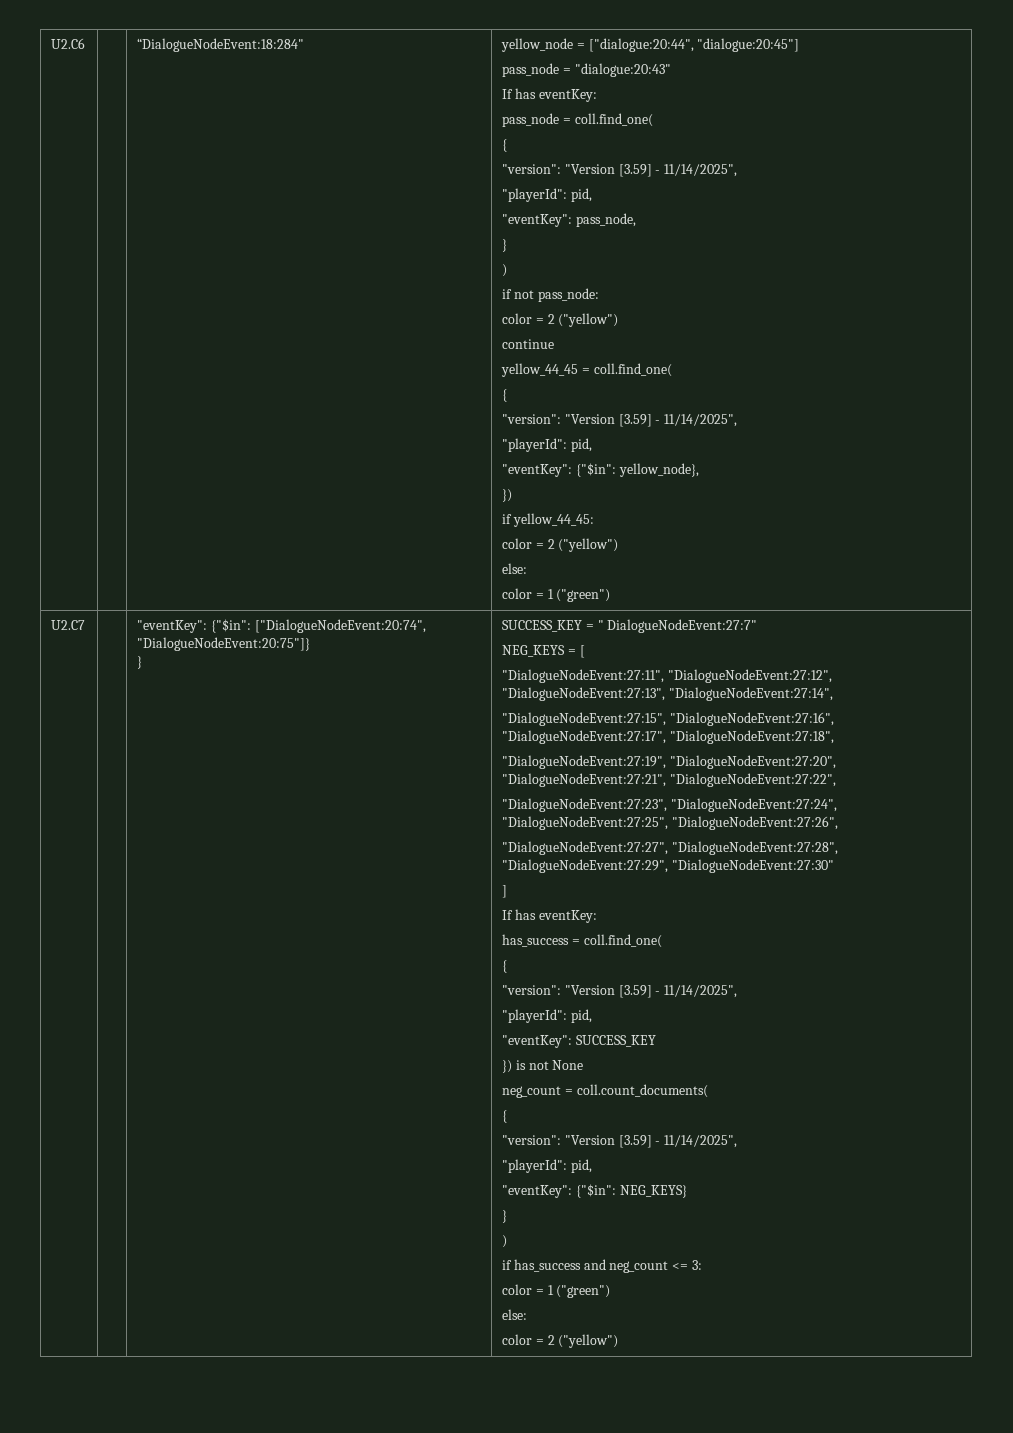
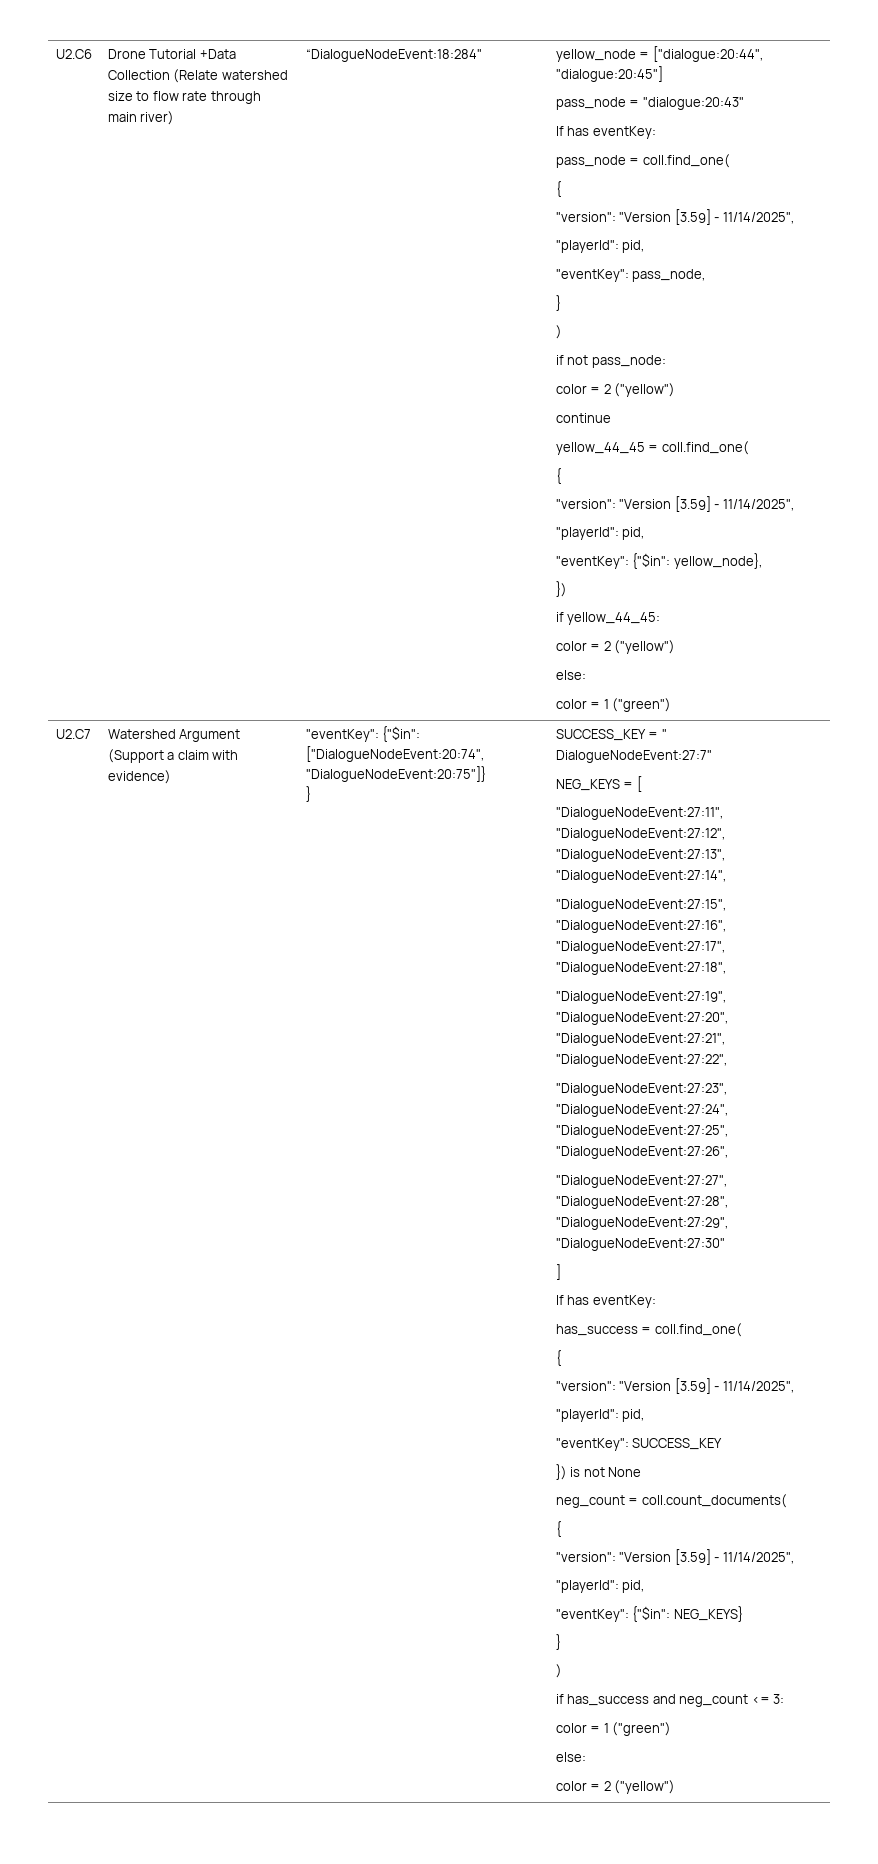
(86, 43) none -> [107,49,236,59] [107,69,288,83] [107,91,261,104] [107,111,175,125] Drone Tutorial +Data Collection (Relate watershed size to flow rate through main river)
(86, 625) none -> [107,729,241,742] [107,749,239,763] [107,770,171,784] Watershed Argument (Support a claim with evidence)

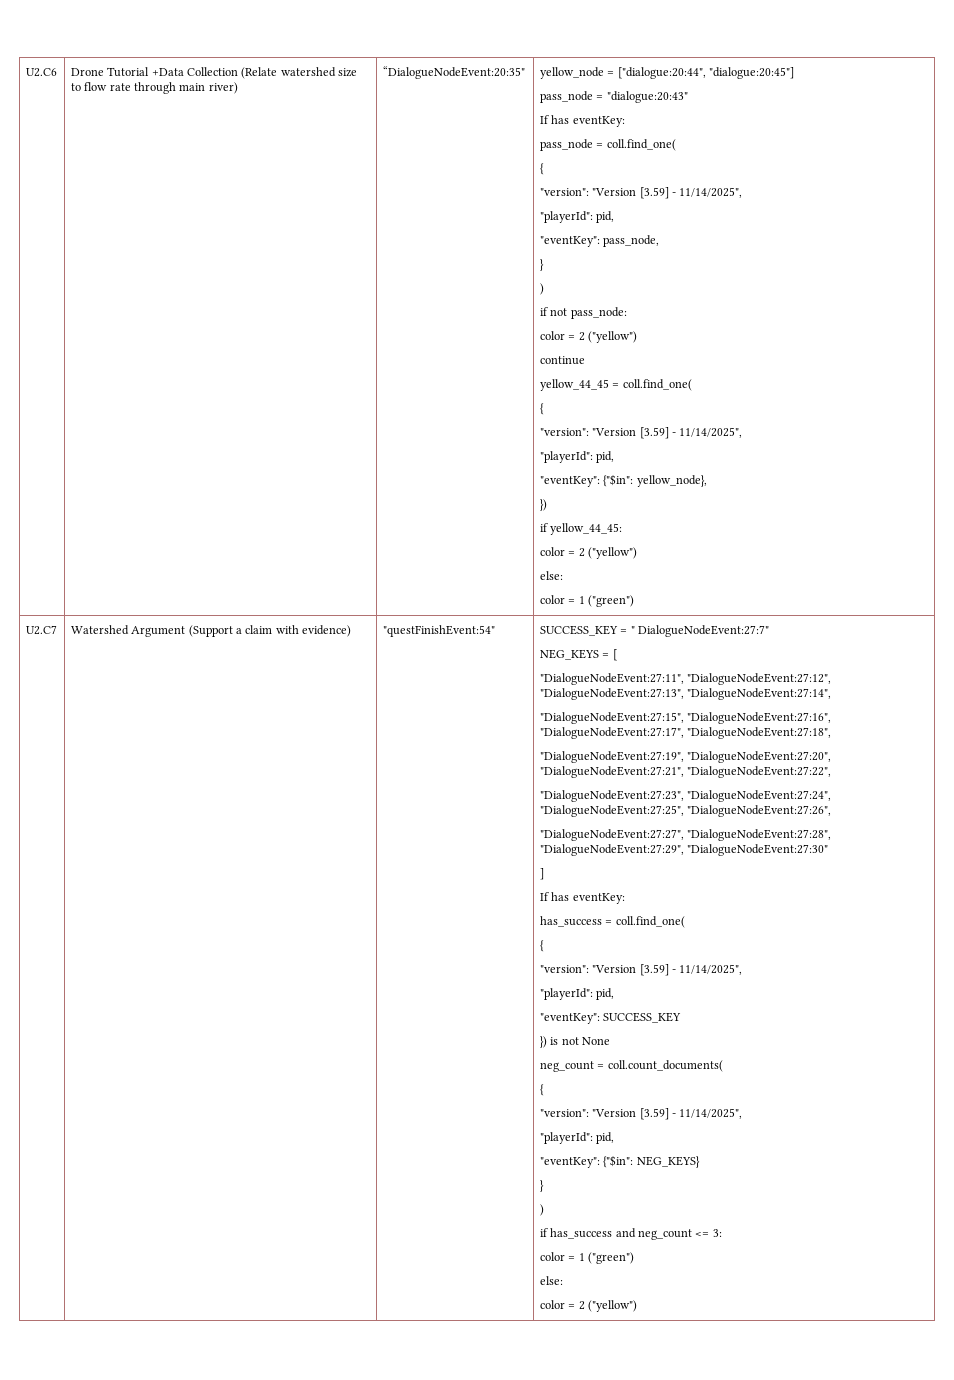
[305,49,482,62] “DialogueNodeEvent:18:284" -> [382,66,525,79] “DialogueNodeEvent:20:35"
[305,726,421,742] [305,746,484,762] [305,766,486,782] [305,786,311,802] "eventKey": {"$in": ["DialogueNodeEvent:20:74", "DialogueNodeEvent:20:75"]} // } -> [382,625,495,637] "questFinishEvent:54"

